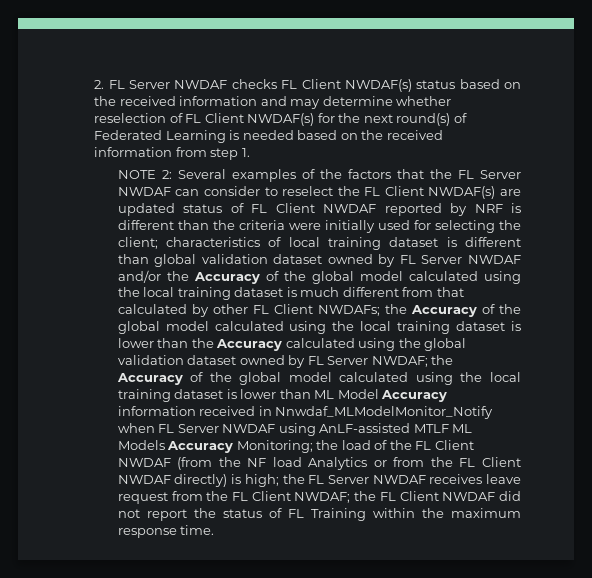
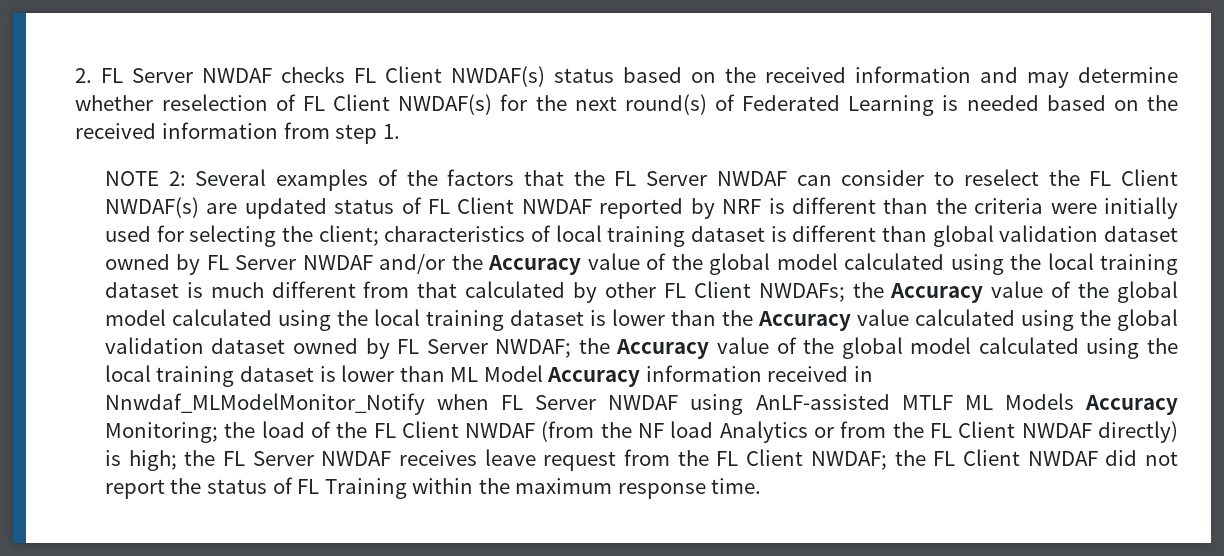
(260, 278) none -> [587,253,640,270] value
(477, 311) none -> [991,281,1044,298] value
(283, 345) none -> [856,309,909,326] value
(183, 379) none -> [717,337,770,354] value

